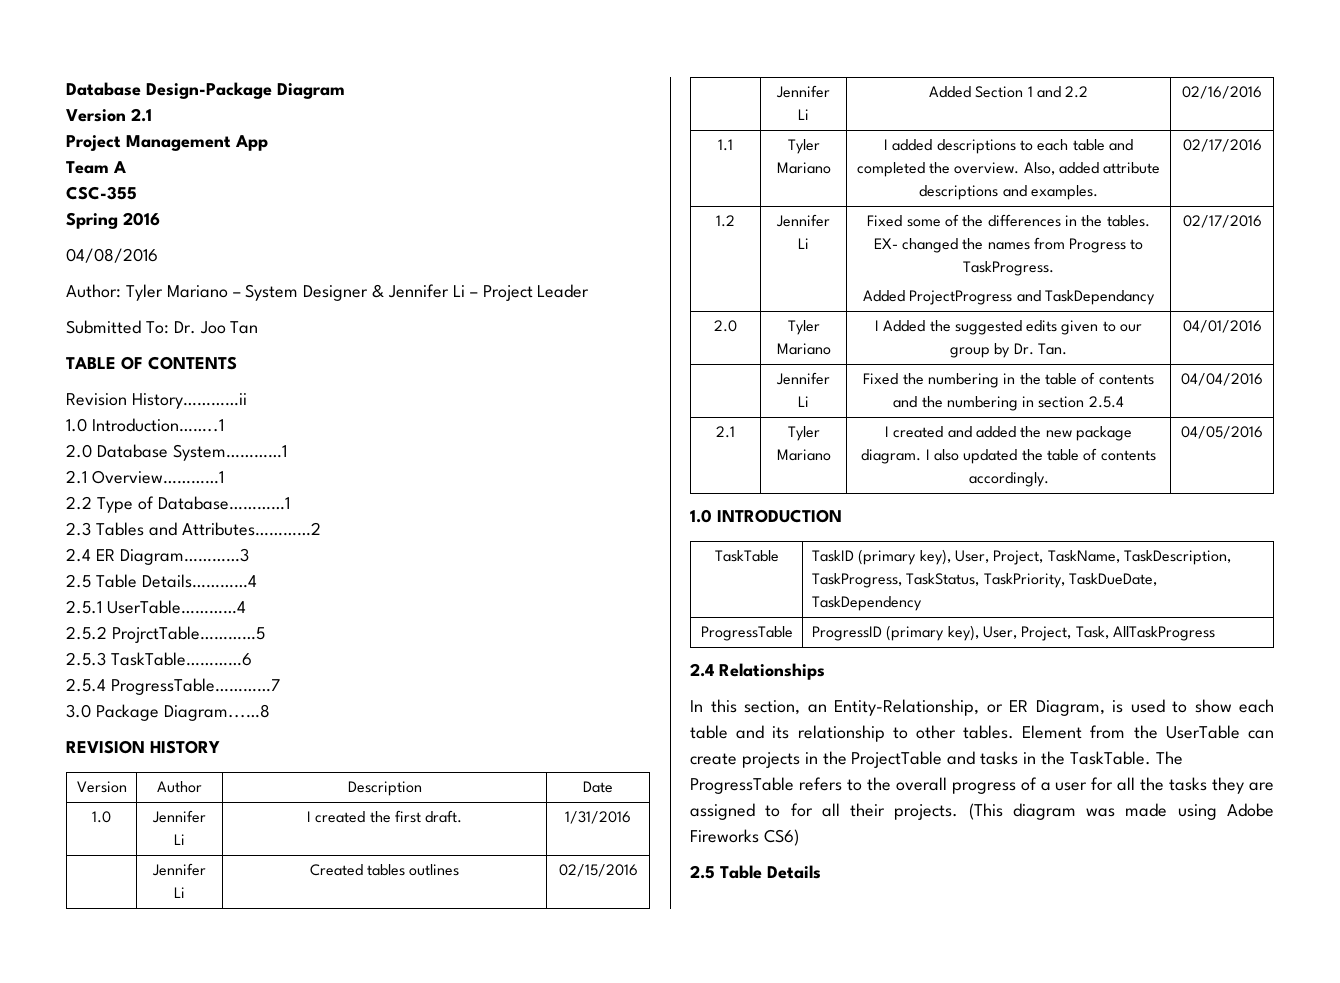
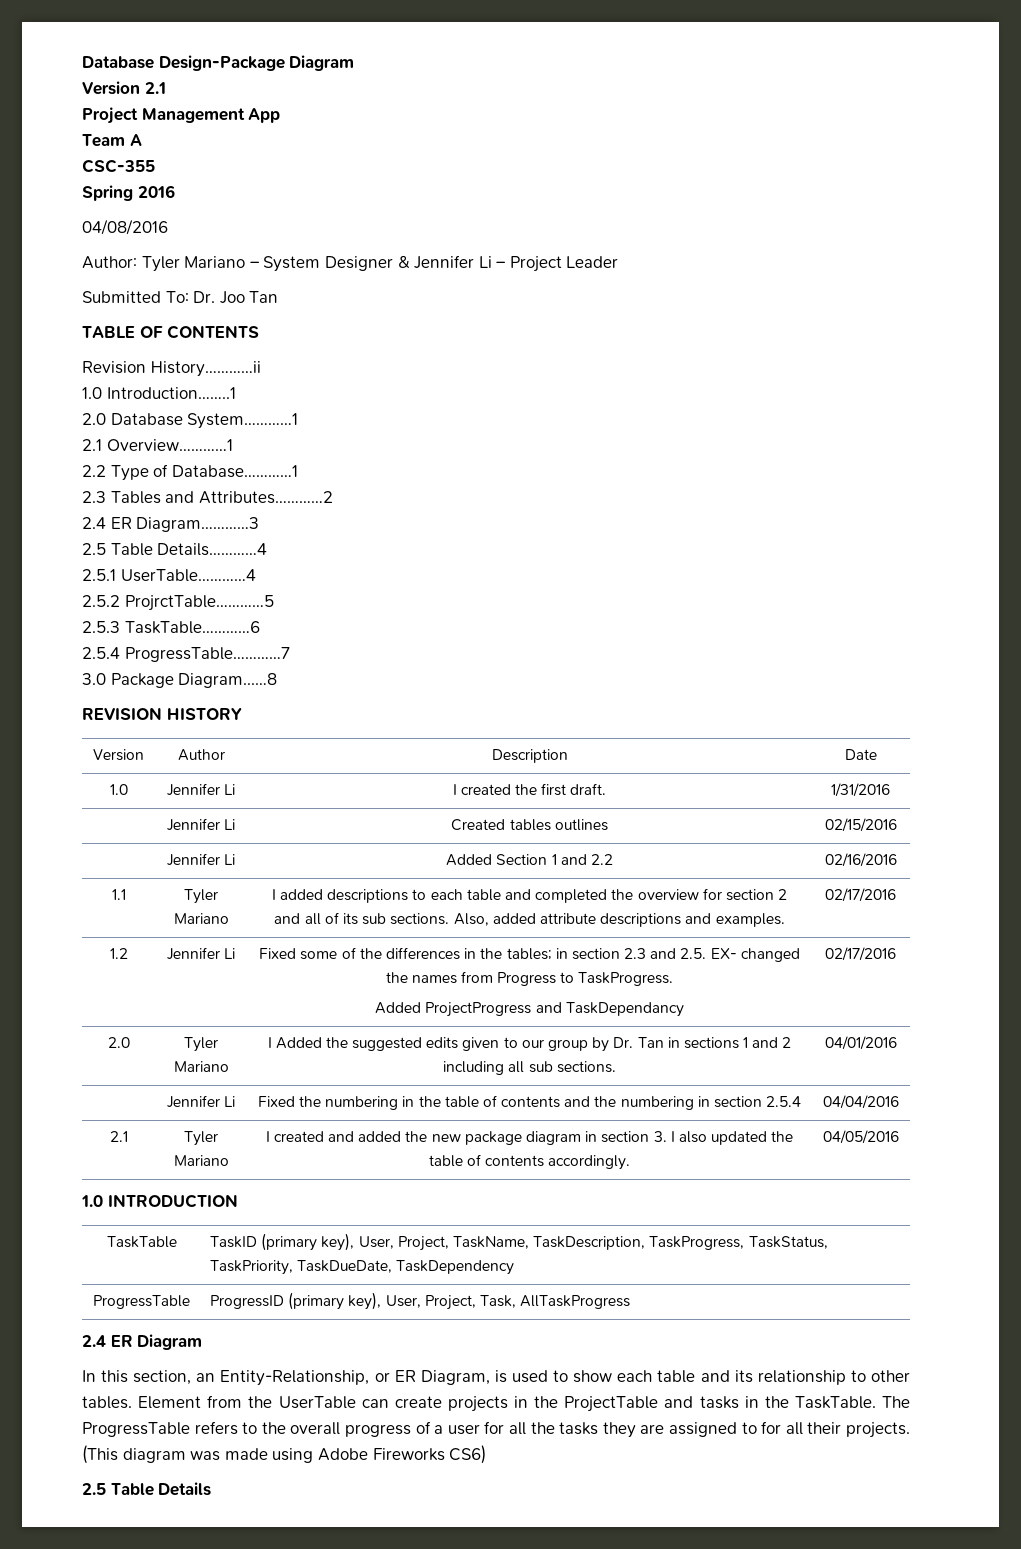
[954,162,1020,174] overview. -> [637,888,788,901] [274,912,450,925] overview for section 2 and all of its sub sections.
[1106,215,1150,227] tables. -> [506,948,707,960] tables; in section 2.3 and 2.5.
[1037,343,1067,355] Tan. -> [637,1037,792,1049] [443,1061,616,1075] Tan in sections 1 and 2 including all sub sections.
[861,449,922,464] diagram. -> [526,1131,667,1145] diagram in section 3.
[718,663,825,680] Relationships -> [110,1334,203,1350] ER Diagram

